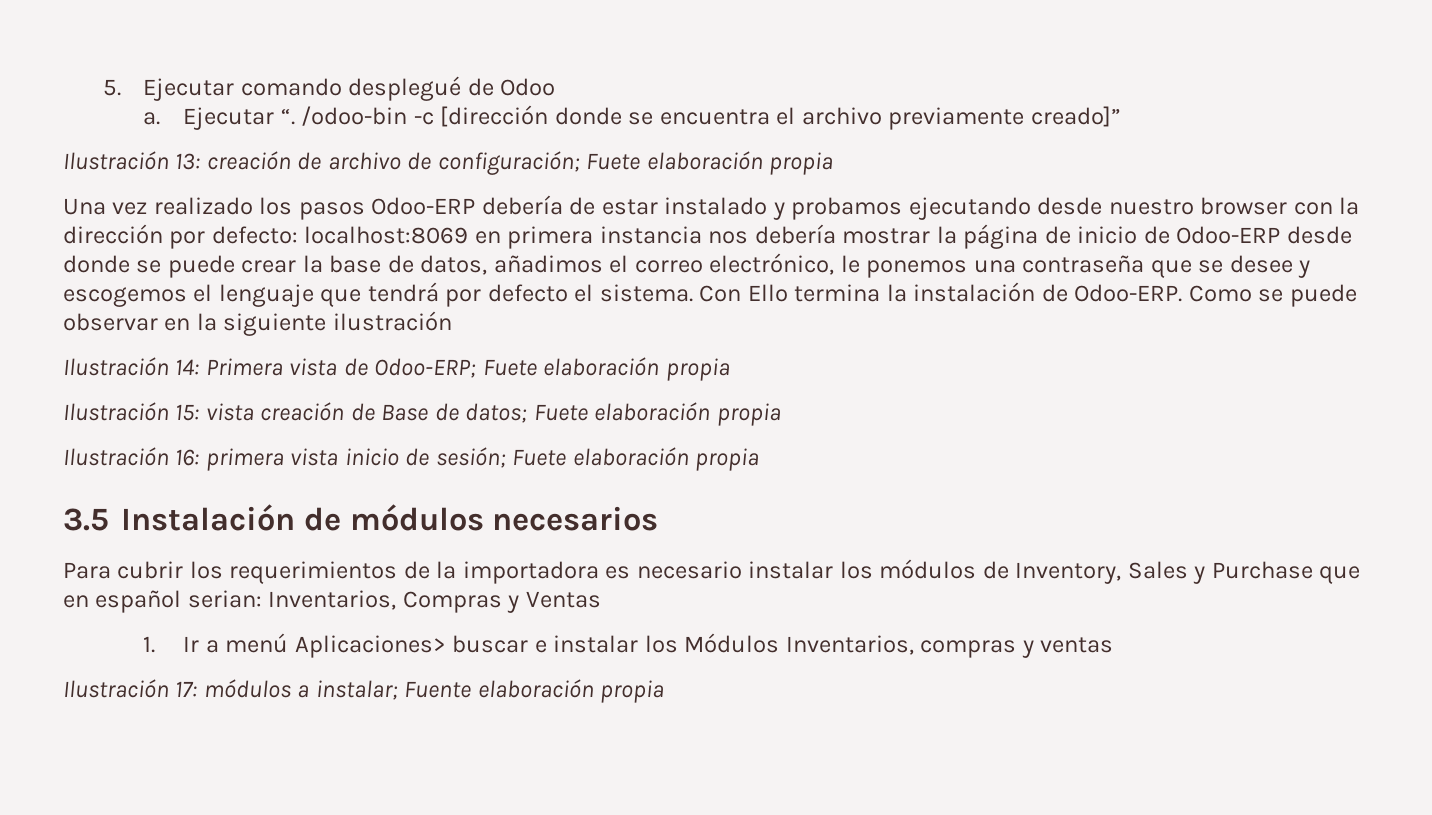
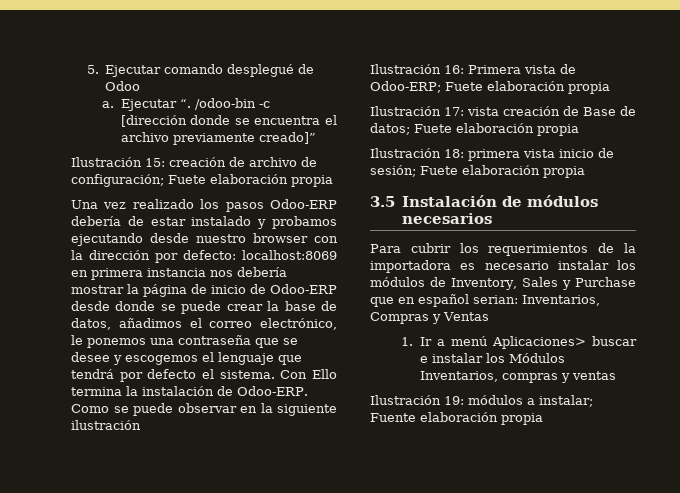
[175,153,201,170] 13: -> [145,158,165,167] 15:
[175,359,200,375] 14: -> [444,65,464,74] 16:
[175,404,200,421] 15: -> [444,107,464,116] 17:
[175,449,200,466] 16: -> [444,149,464,158] 18:
[175,681,198,697] 17: -> [444,396,464,405] 19:

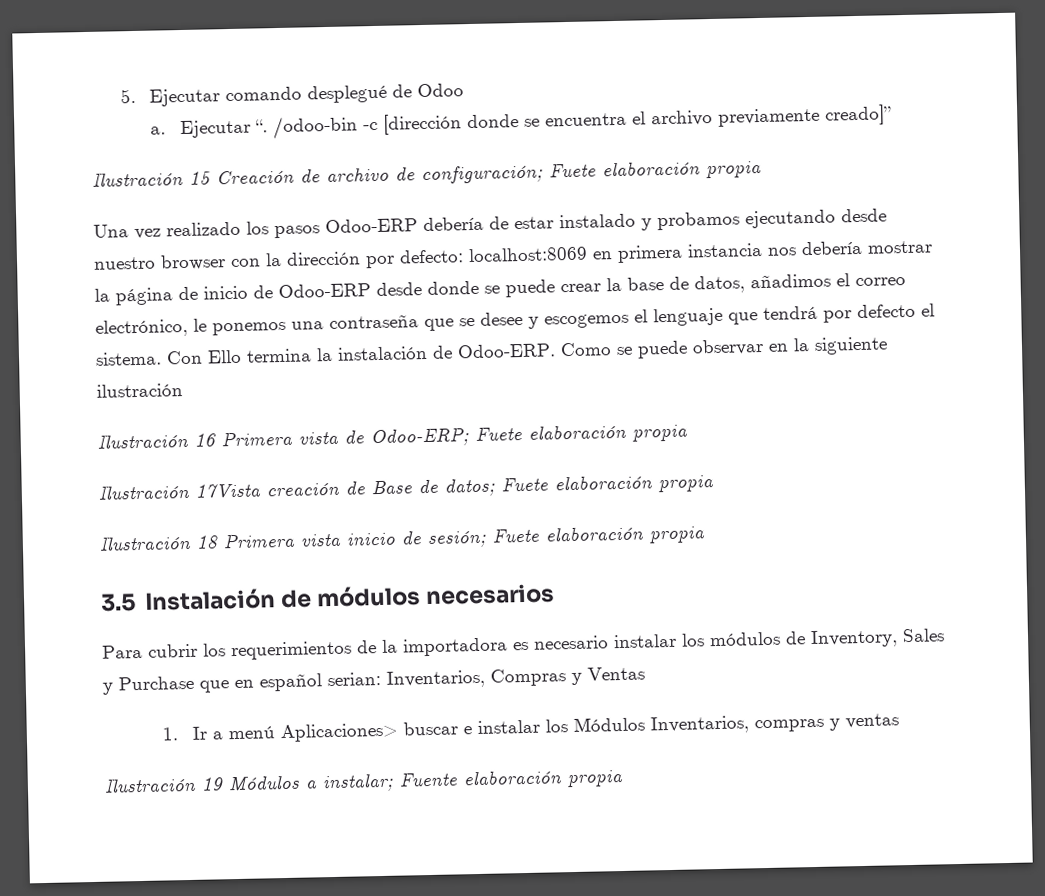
[145,157,226,167] 15: creación -> [189,169,295,185] 15 Creación
[444,65,464,74] 16: -> [194,433,216,447] 16
[444,107,499,116] 17: vista -> [195,483,261,498] 17Vista
[444,149,520,161] 18: primera -> [196,532,296,549] 18 Primera
[444,395,523,405] 19: módulos -> [201,774,300,792] 19 Módulos

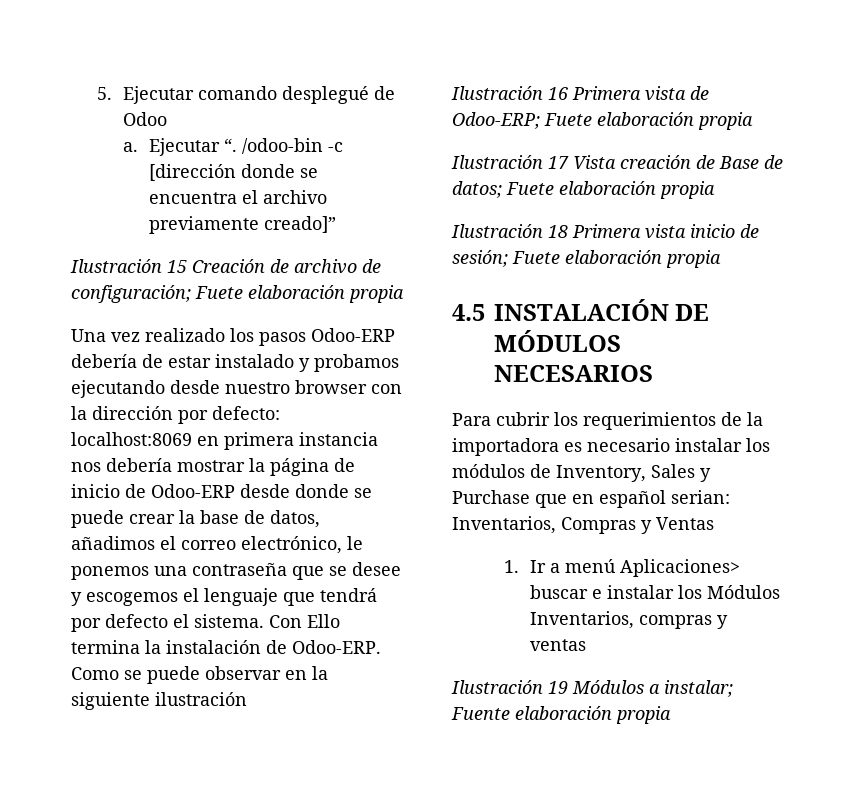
[195,483,261,498] 17Vista -> [548,155,616,169] 17 Vista
[100,583,555,612] 3.5 Instalación de módulos necesarios -> [452,299,710,321] [494,330,621,352] [494,365,653,382] 4.5 INSTALACIÓN DE MÓDULOS NECESARIOS

